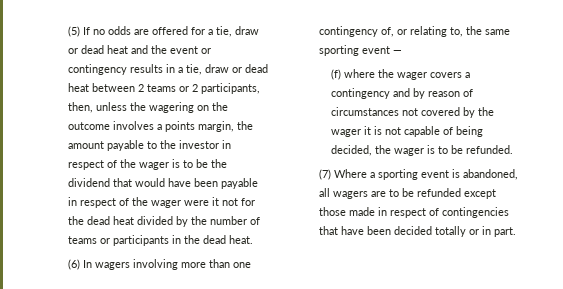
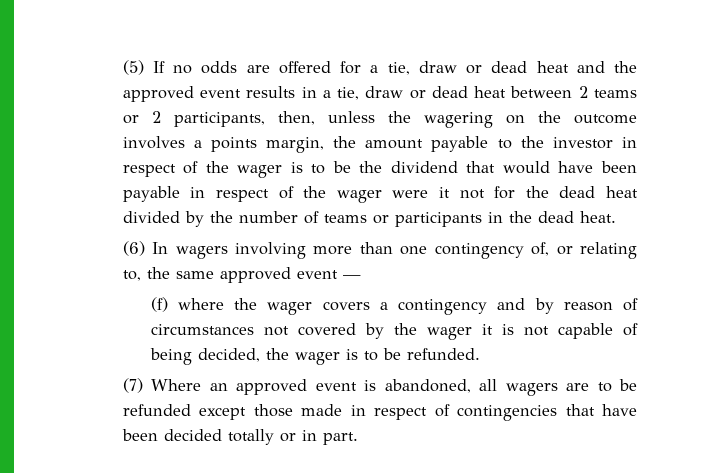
[169,46,211,54] [67,64,127,75] event or contingency -> [122,86,241,102] approved event
[318,45,359,56] sporting -> [219,267,291,283] approved
[369,169,418,180] a sporting -> [209,379,308,395] an approved

